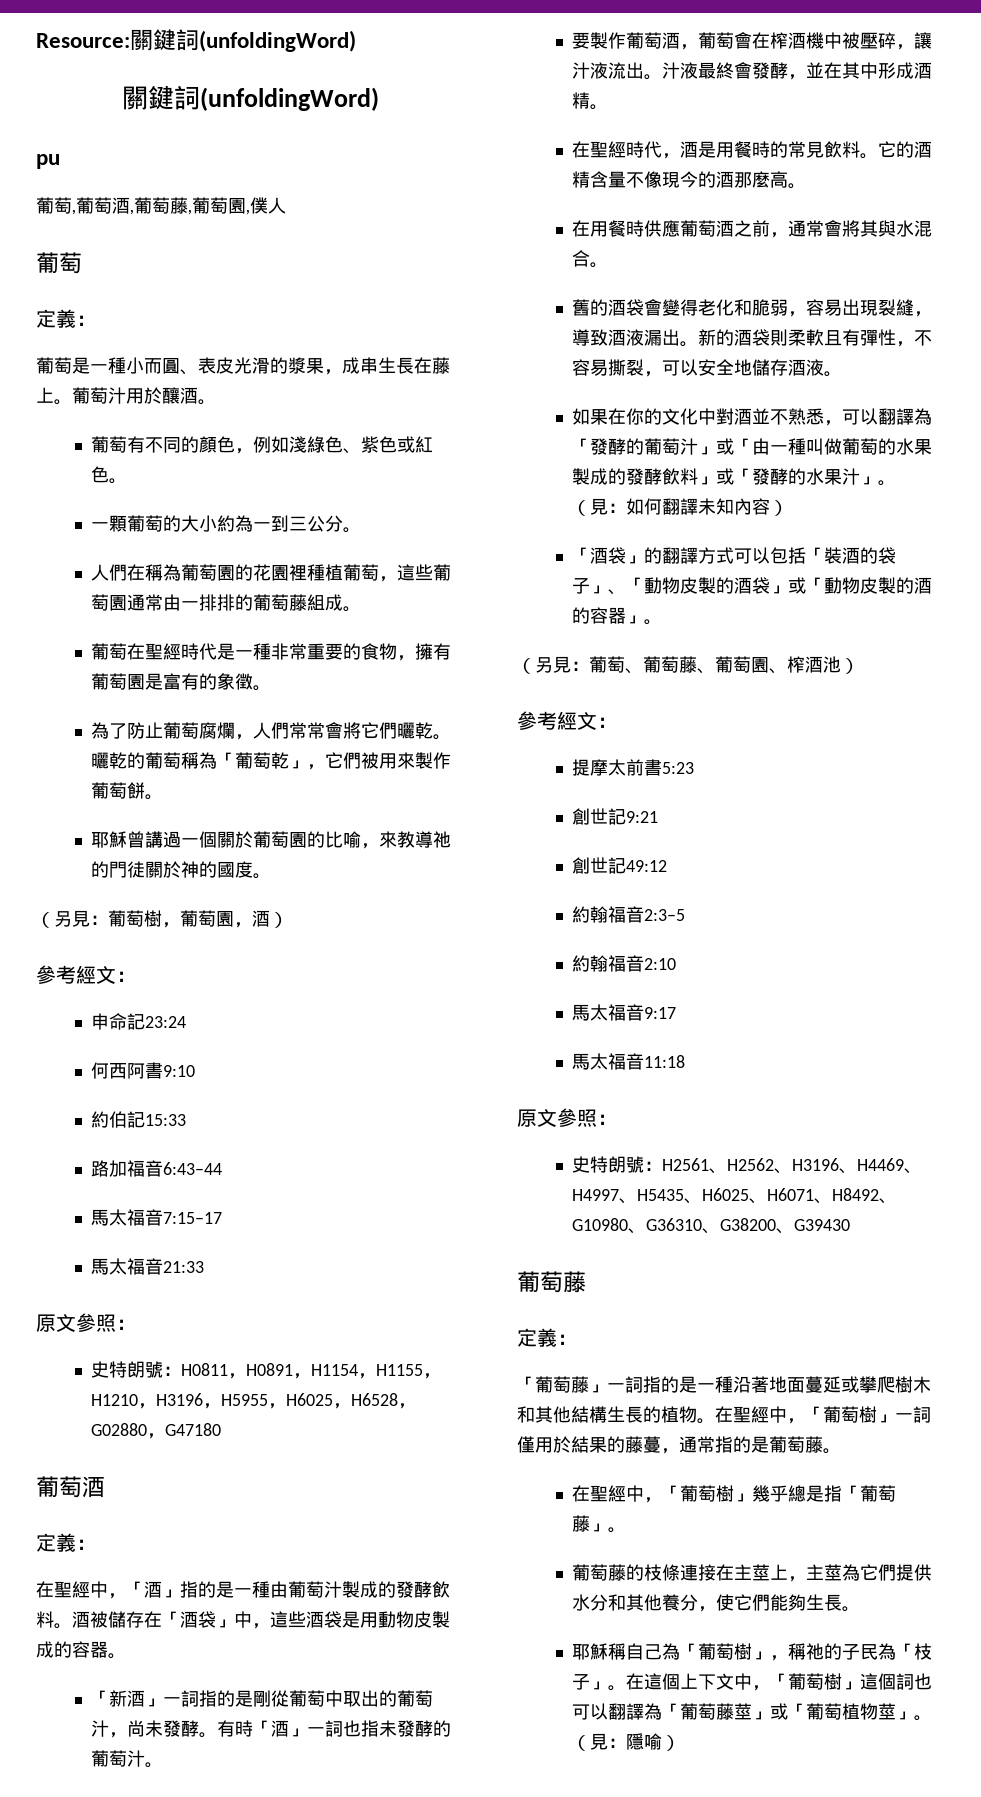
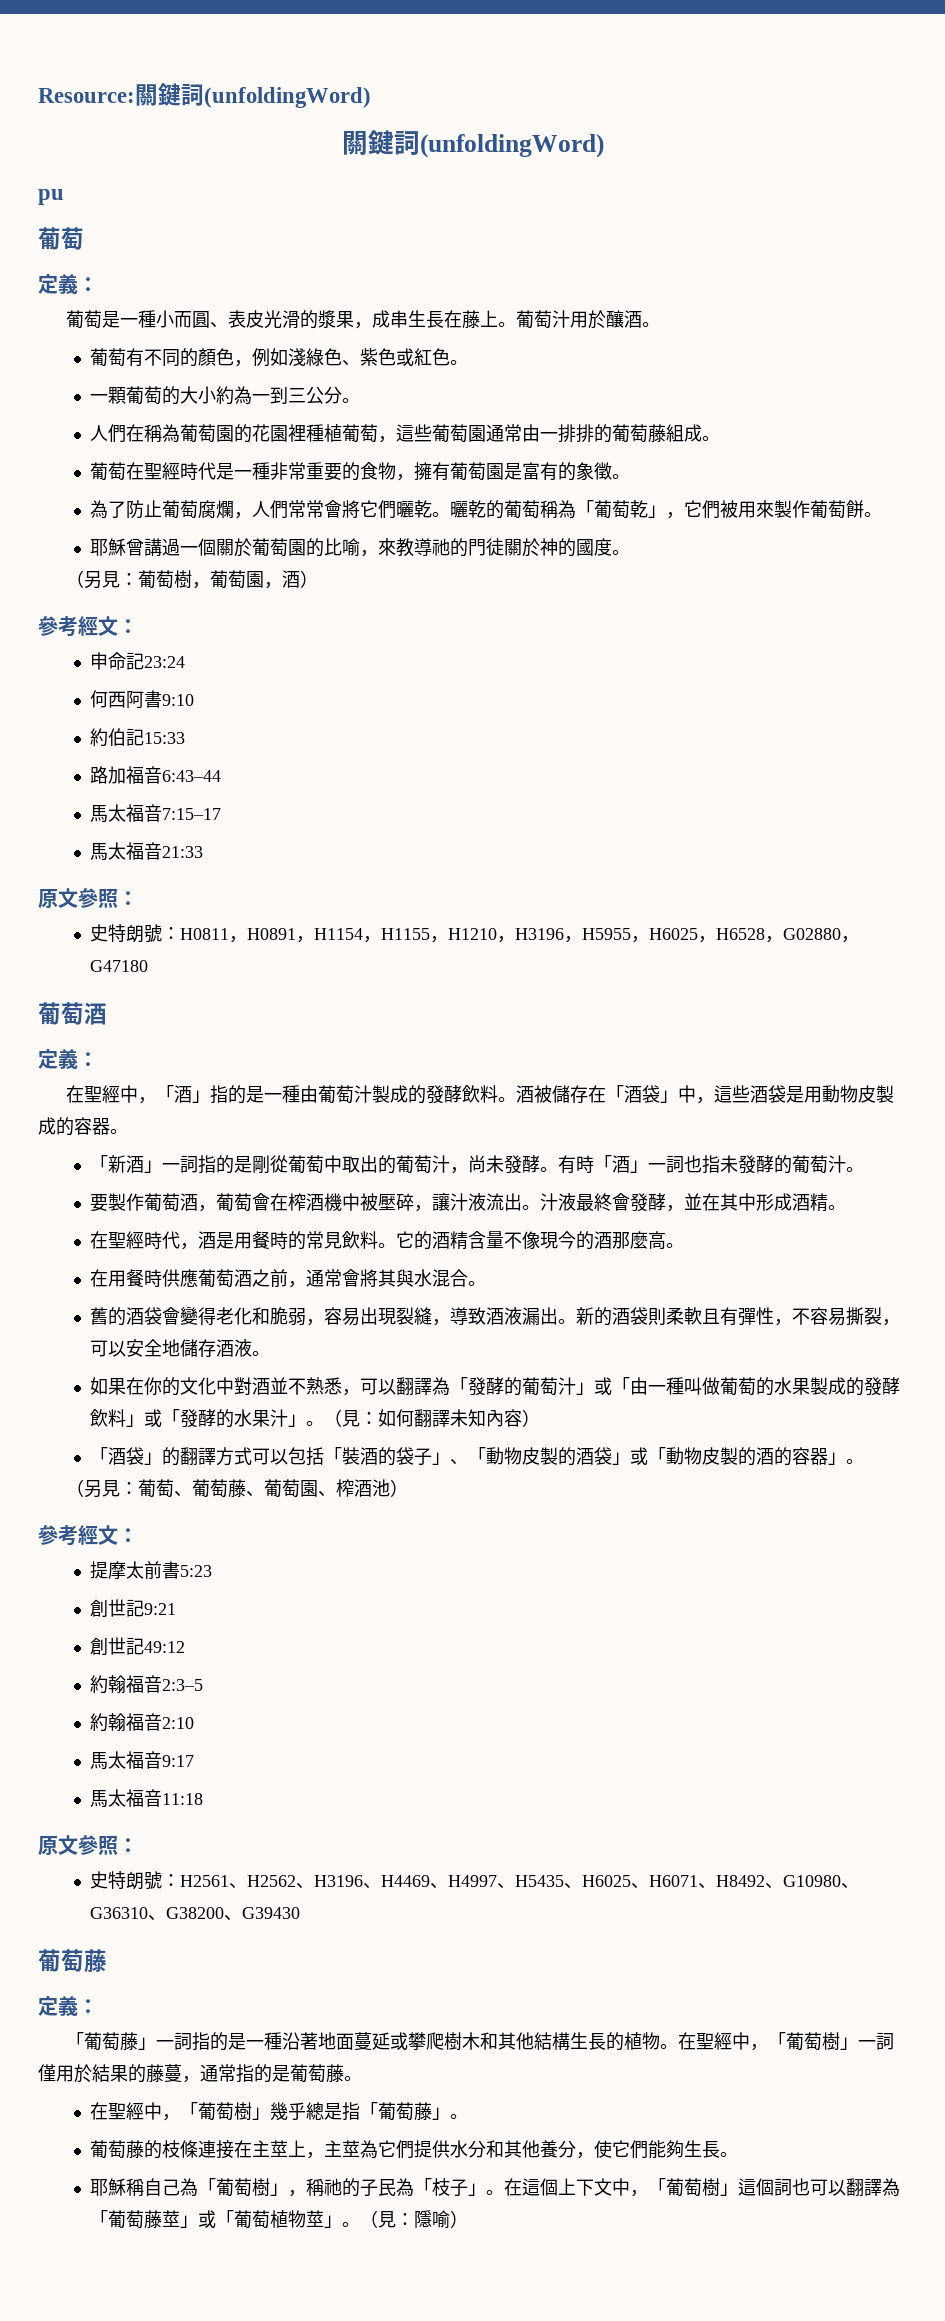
[36,197,286,215] // 葡萄,葡萄酒,葡萄藤,葡萄園,僕人 -> (64, 197) none

